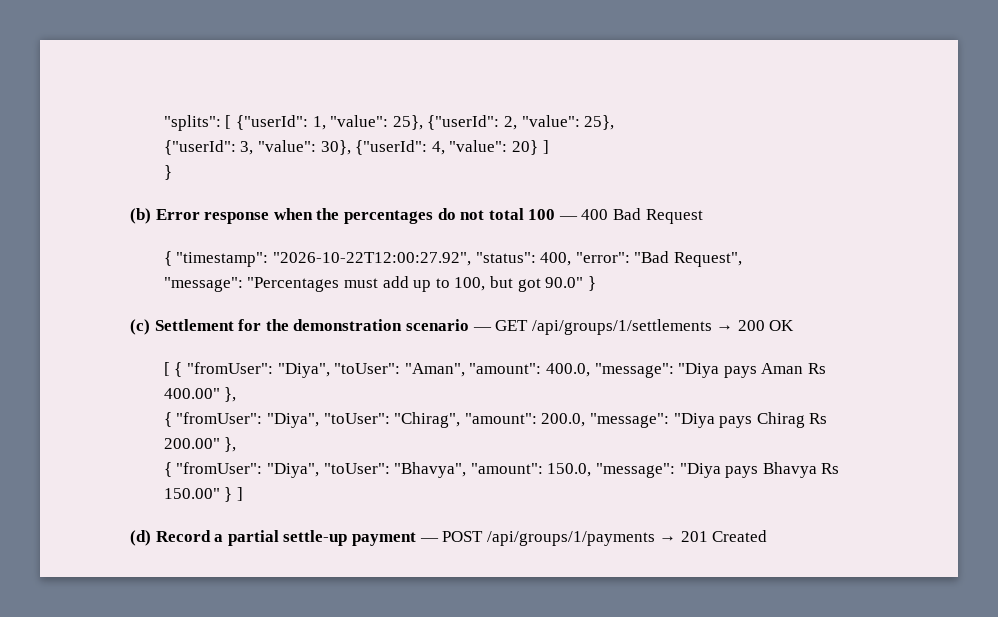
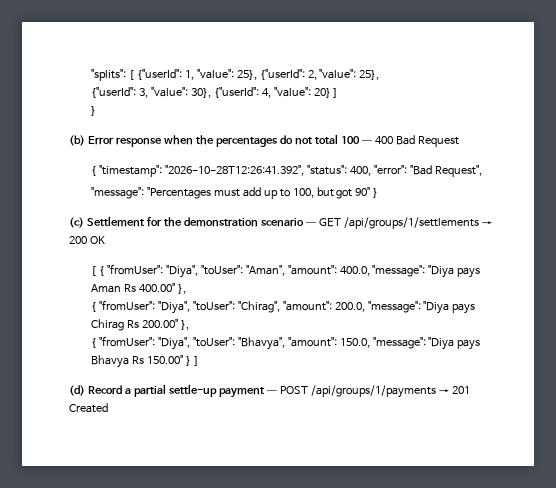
[272,252,471,266] "2026-10-22T12:00:27.92", -> [164,165,304,176] "2026-10-28T12:26:41.392",
[545,277,584,288] 90.0" -> [355,187,371,196] 90"

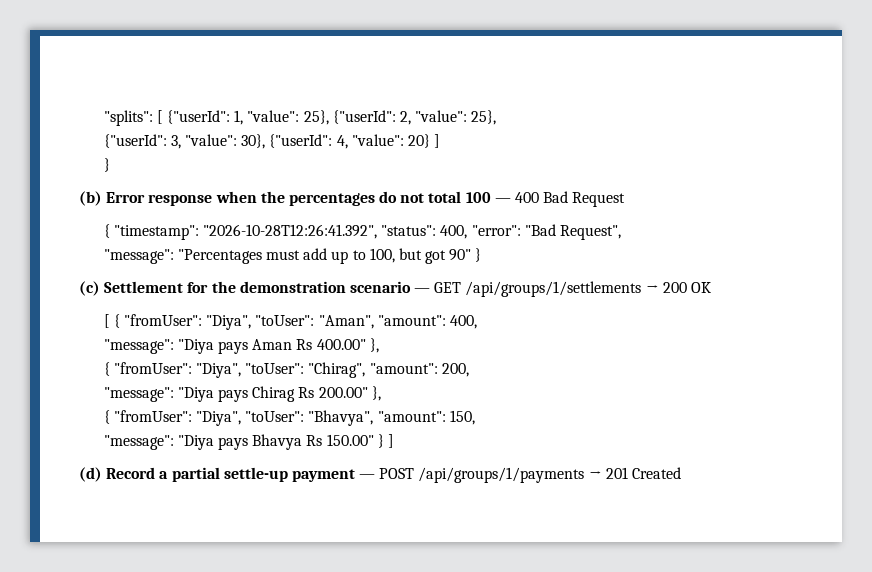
[339,266,370,276] 400.0, -> [449,315,477,329] 400, //
[334,302,365,312] 200.0, -> [441,363,469,377] 200, //
[339,338,370,348] 150.0, -> [449,410,475,425] 150, //

